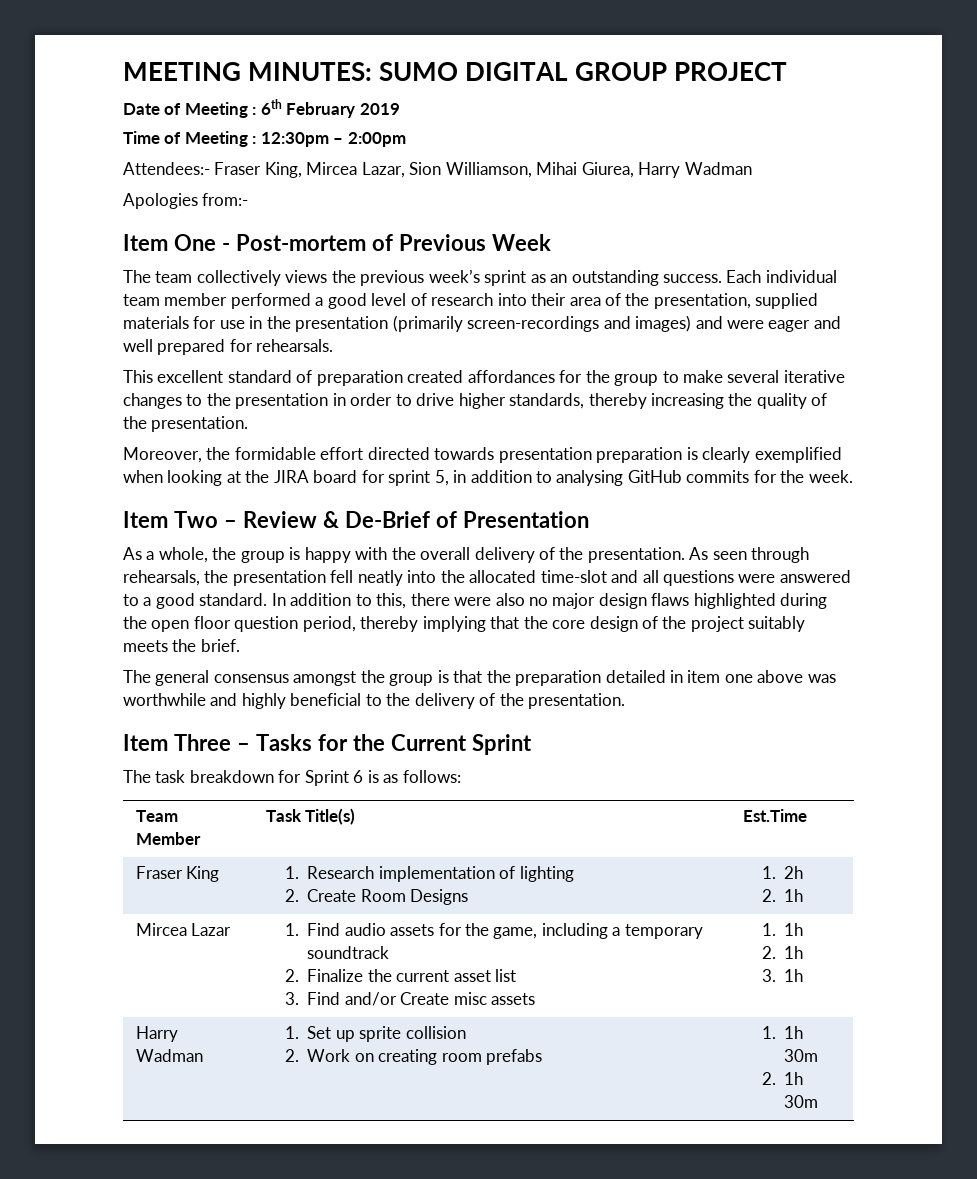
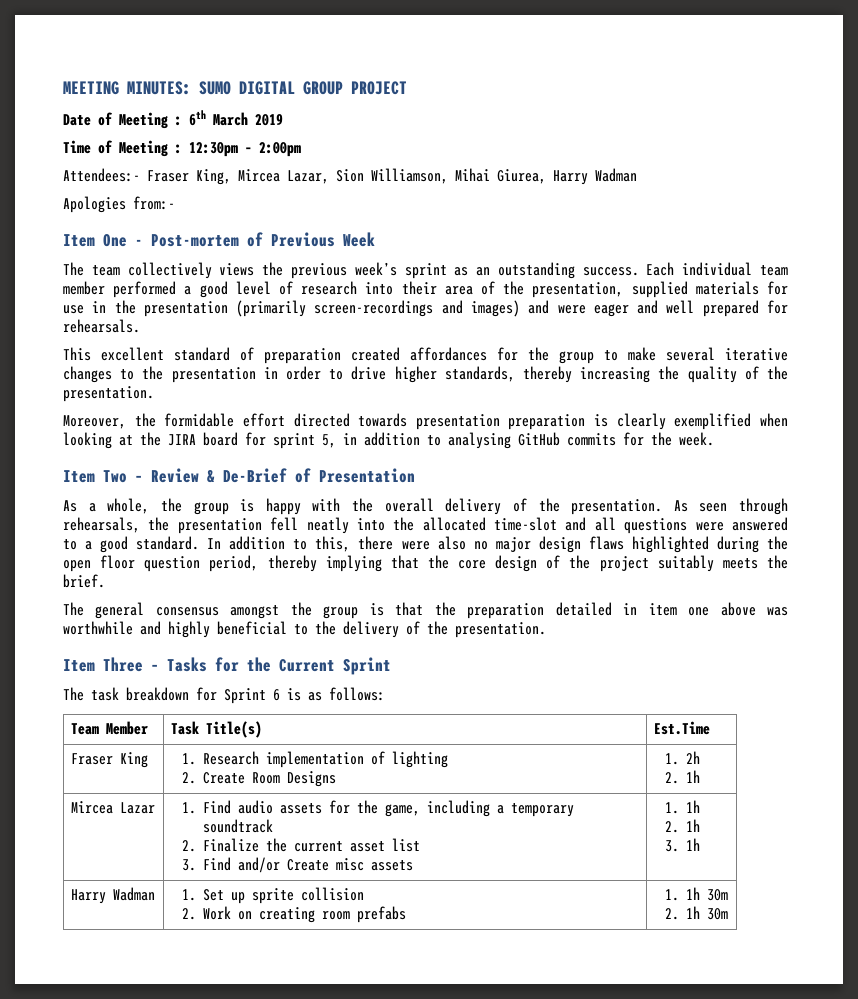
[286,102,356,118] February -> [213,112,248,126] March

